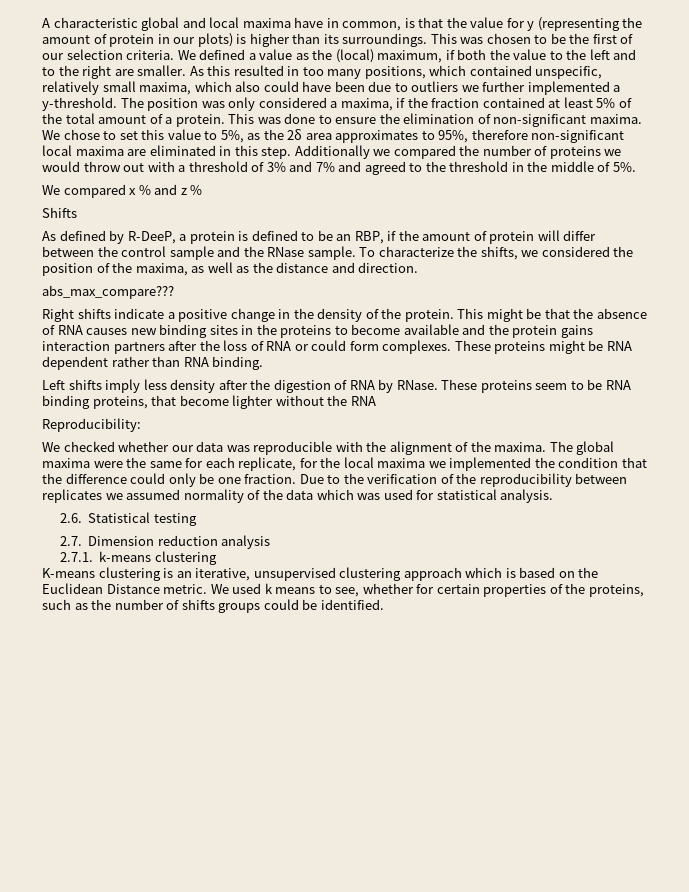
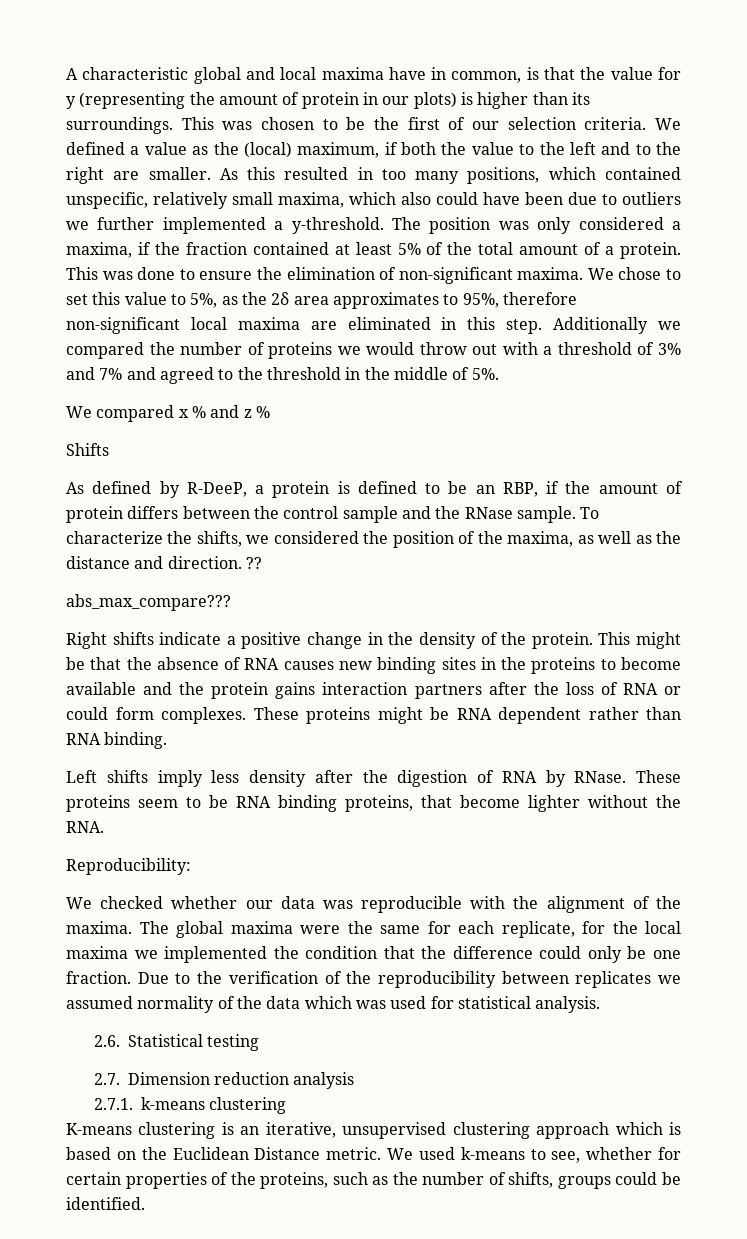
[537,230,597,241] will differ -> [127,506,179,519] differs
(419, 267) none -> [245,557,262,569] ??
[350,396,376,406] RNA -> [66,821,104,833] RNA.
[264,583,316,594] k means -> [460,1147,525,1160] k-means
[181,599,215,610] shifts -> [508,1172,554,1188] shifts,

